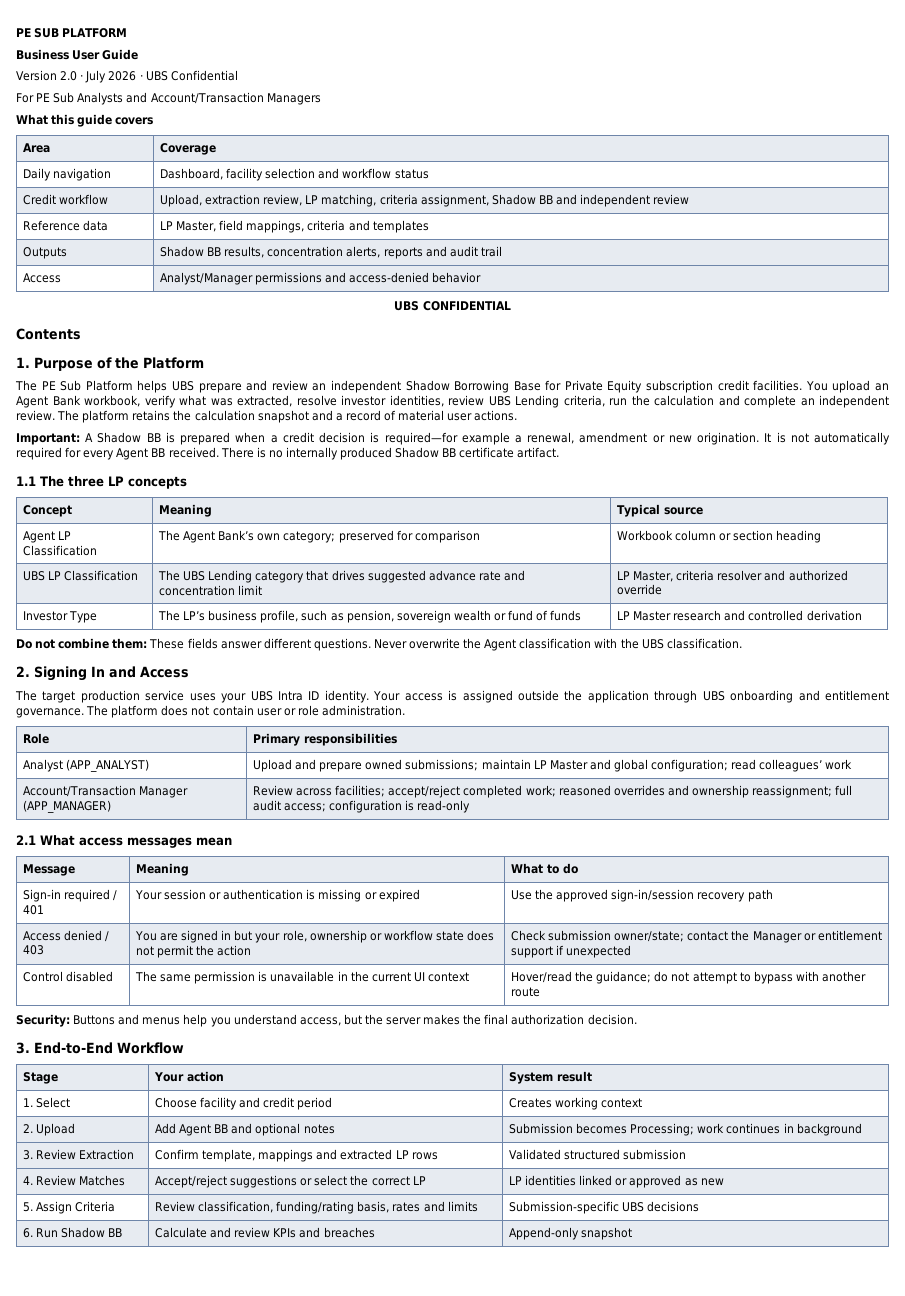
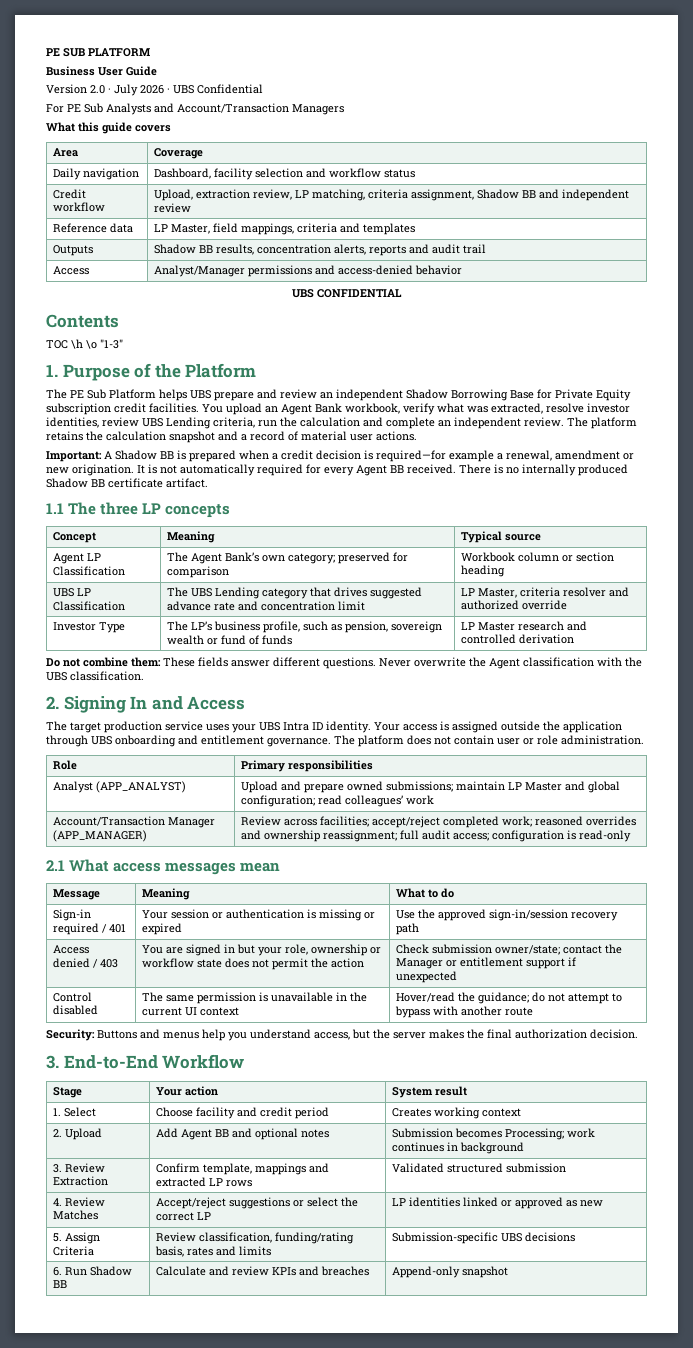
(81, 334) none -> [46,339,123,349] // TOC \h \o "1-3"

